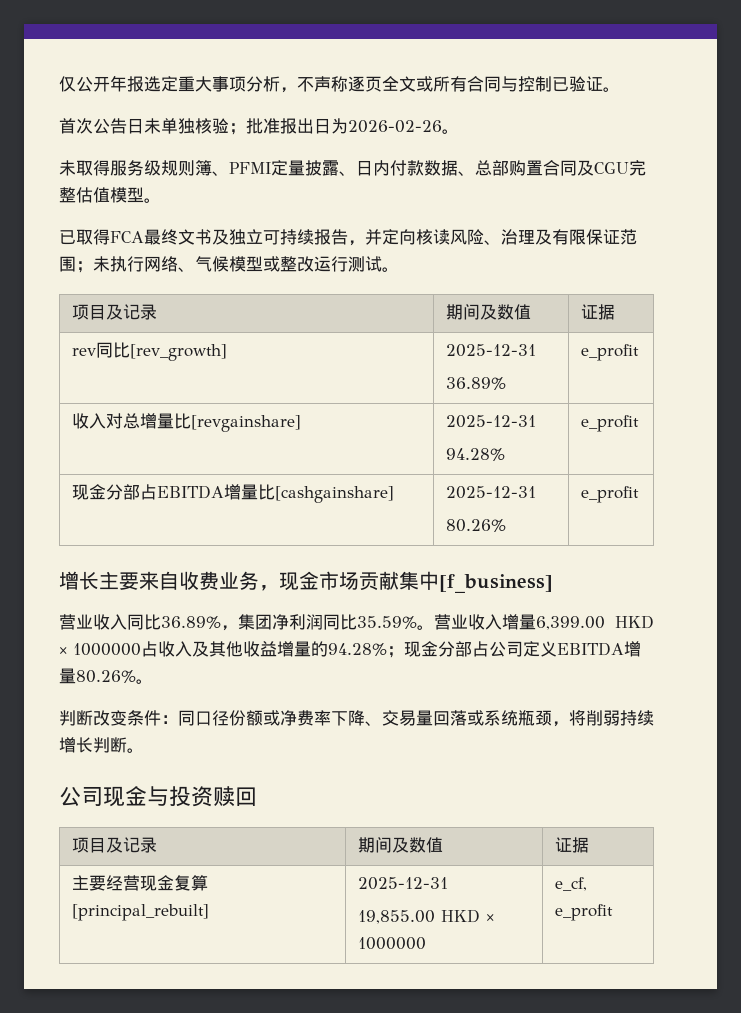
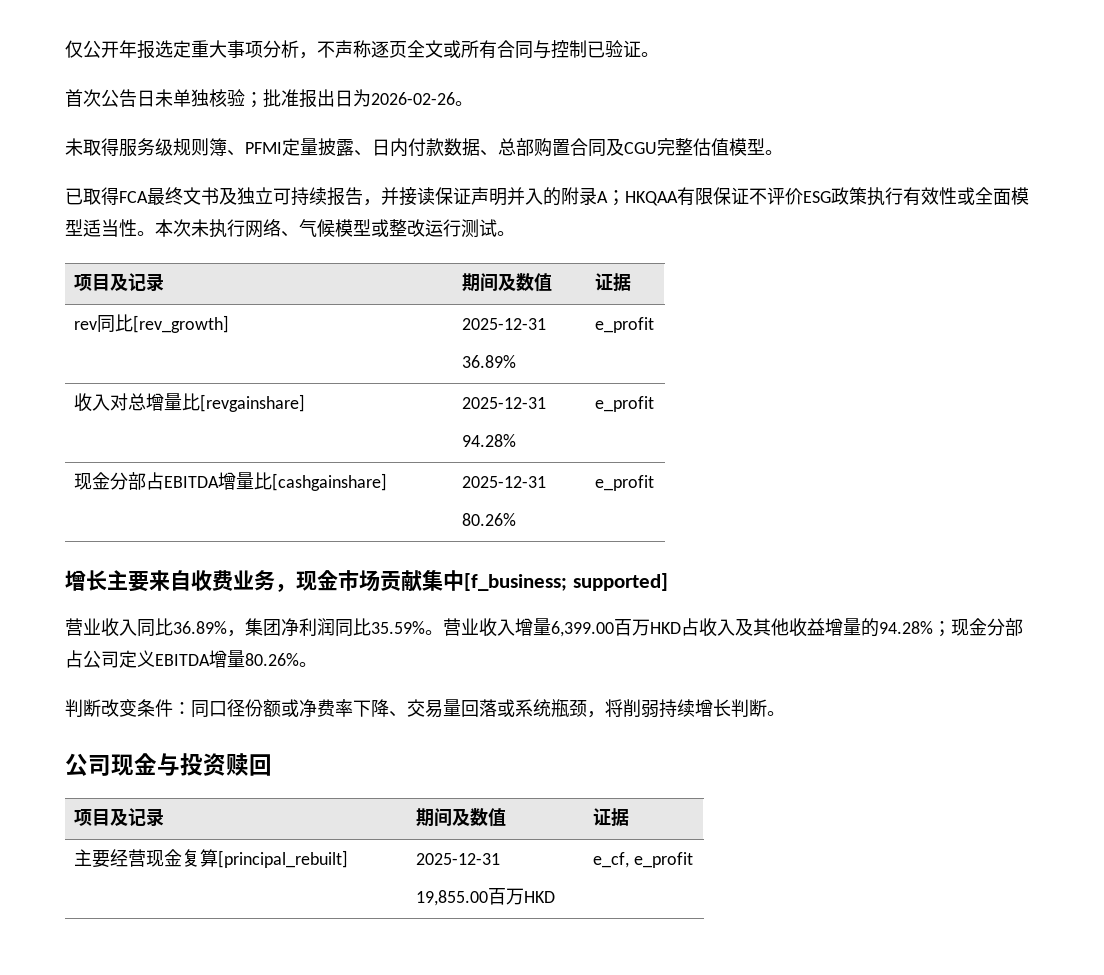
[382,229,637,245] [59,256,93,273] 定向核读风险、治理及有限保证范围； -> [399,187,1029,206] [65,219,191,237] 接读保证声明并入的附录A；HKQAA有限保证不评价ESG政策执行有效性或全面模型适当性。本次
[439,574,553,593] [f_business] -> [464,573,668,591] [f_business; supported]
[615,615,654,629] [59,643,141,656] HKD × 1000000 -> [614,619,681,636] 百万HKD
[441,909,495,923] [358,937,427,950] HKD × 1000000 -> [487,888,555,905] 百万HKD

